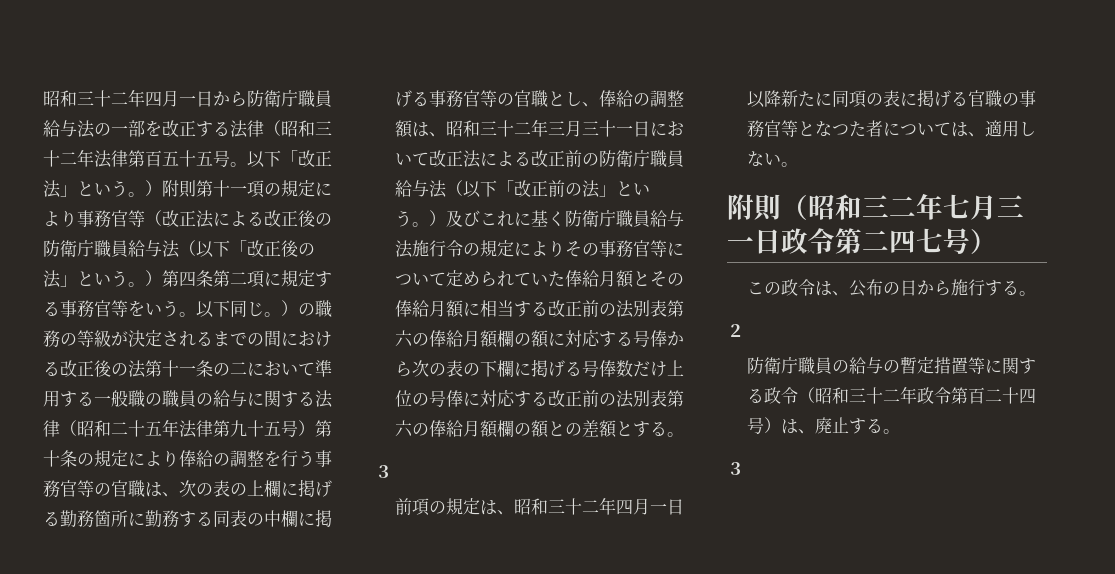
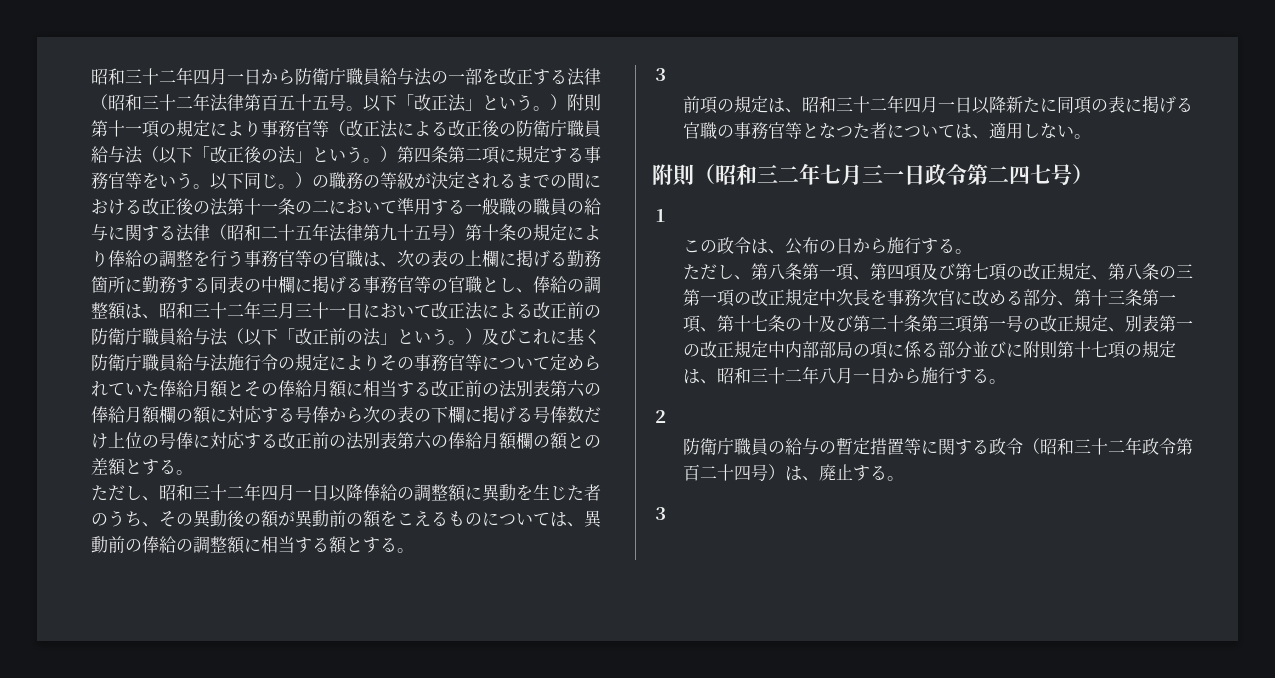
(684, 434) none -> [91,483,602,502] [91,510,603,528] [91,536,415,554] // ただし、昭和三十二年四月一日以降俸給の調整額に異動を生じた者のうち、その異動後の額が異動前の額をこえるものについては、異動前の俸給の調整額に相当する額とする。
(997, 241) none -> [652,209,669,222] // １
(1036, 293) none -> [683,263,1194,281] [683,289,1177,307] [683,315,1194,333] [683,341,1177,359] [683,366,1007,384] // ただし、第八条第一項、第四項及び第七項の改正規定、第八条の三第一項の改正規定中次長を事務次官に改める部分、第十三条第一項、第十七条の十及び第二十条第三項第一号の改正規定、別表第一の改正規定中内部部局の項に係る部分並びに附則第十七項の規定は、昭和三十二年八月一日から施行する。

